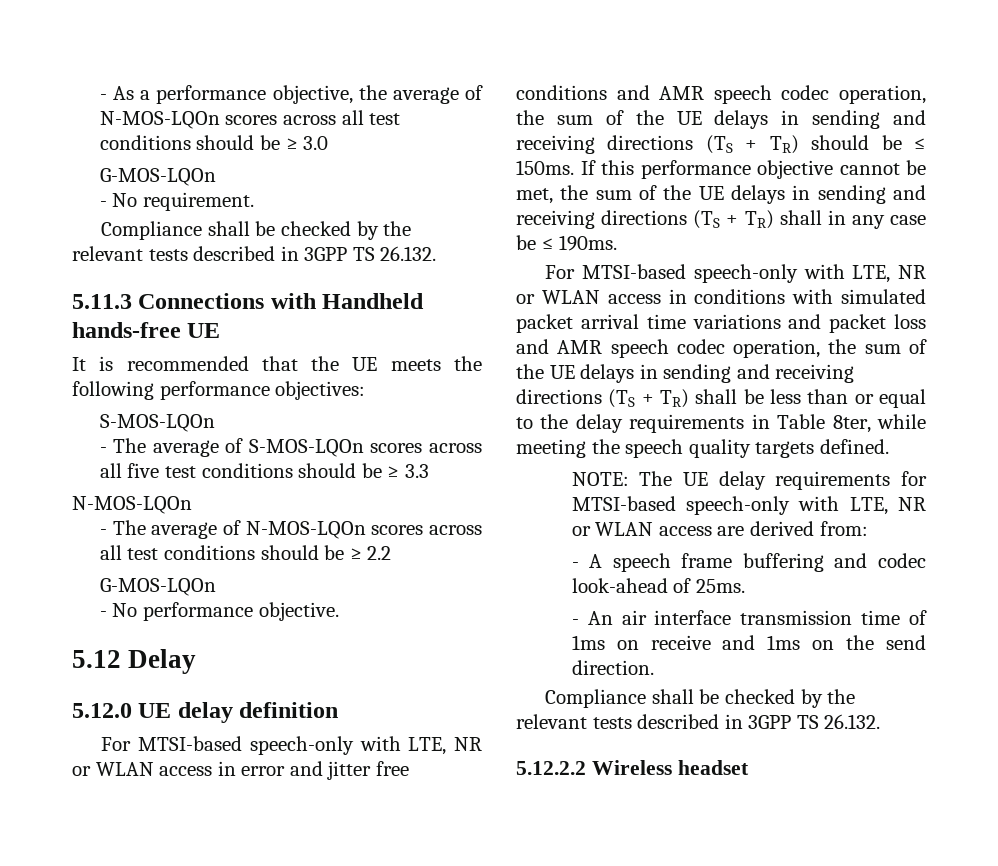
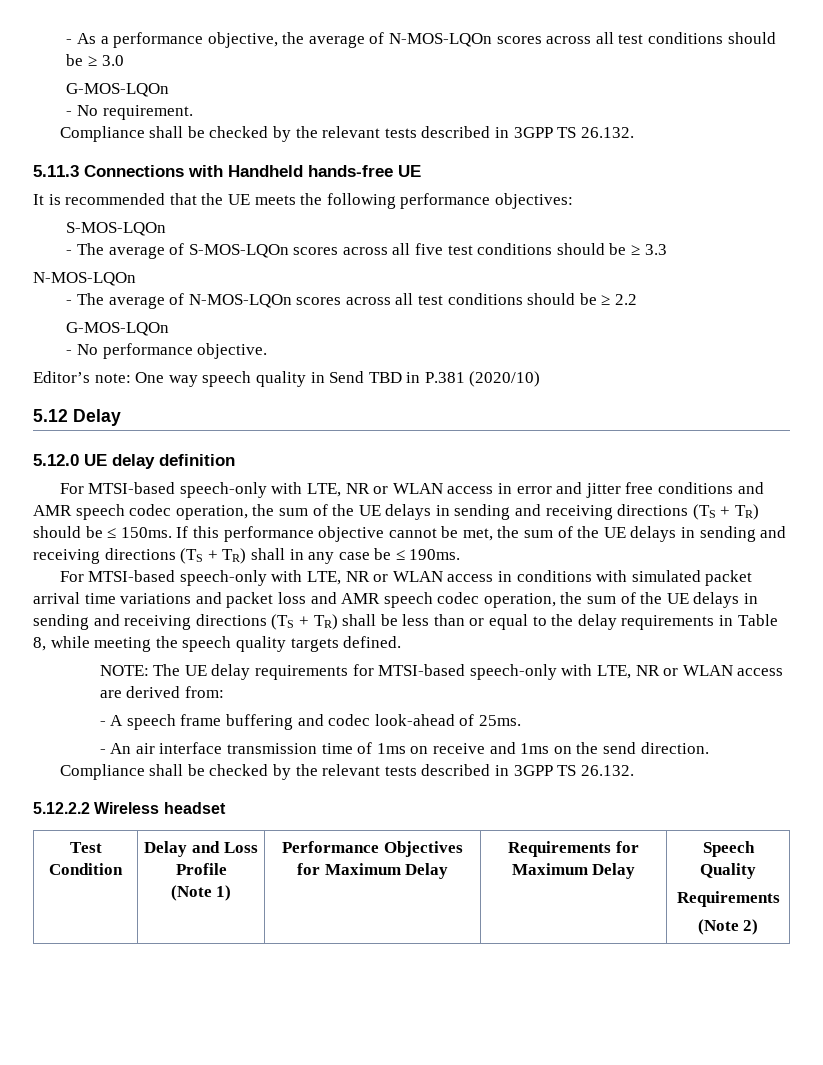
(339, 611) none -> [33,371,541,387] // Editor’s note: One way speech quality in Send TBD in P.381 (2020/10)
[832,415,871,433] 8ter, -> [33,637,46,651] 8,
(749, 767) none -> [69,842,102,853] [49,863,123,875] [144,841,258,857] [175,863,227,875] [170,885,232,901] [282,841,463,857] [296,863,449,879] [508,841,639,857] [511,863,636,879] [702,841,755,857] [700,863,756,879] [676,891,780,907] [697,919,759,935] // Test Condition | Delay and Loss Profile // (Note 1) | Performance Objectives for Maximum Delay | Requirements for Maximum Delay | Speech Quality // Requirements // (Note 2)

